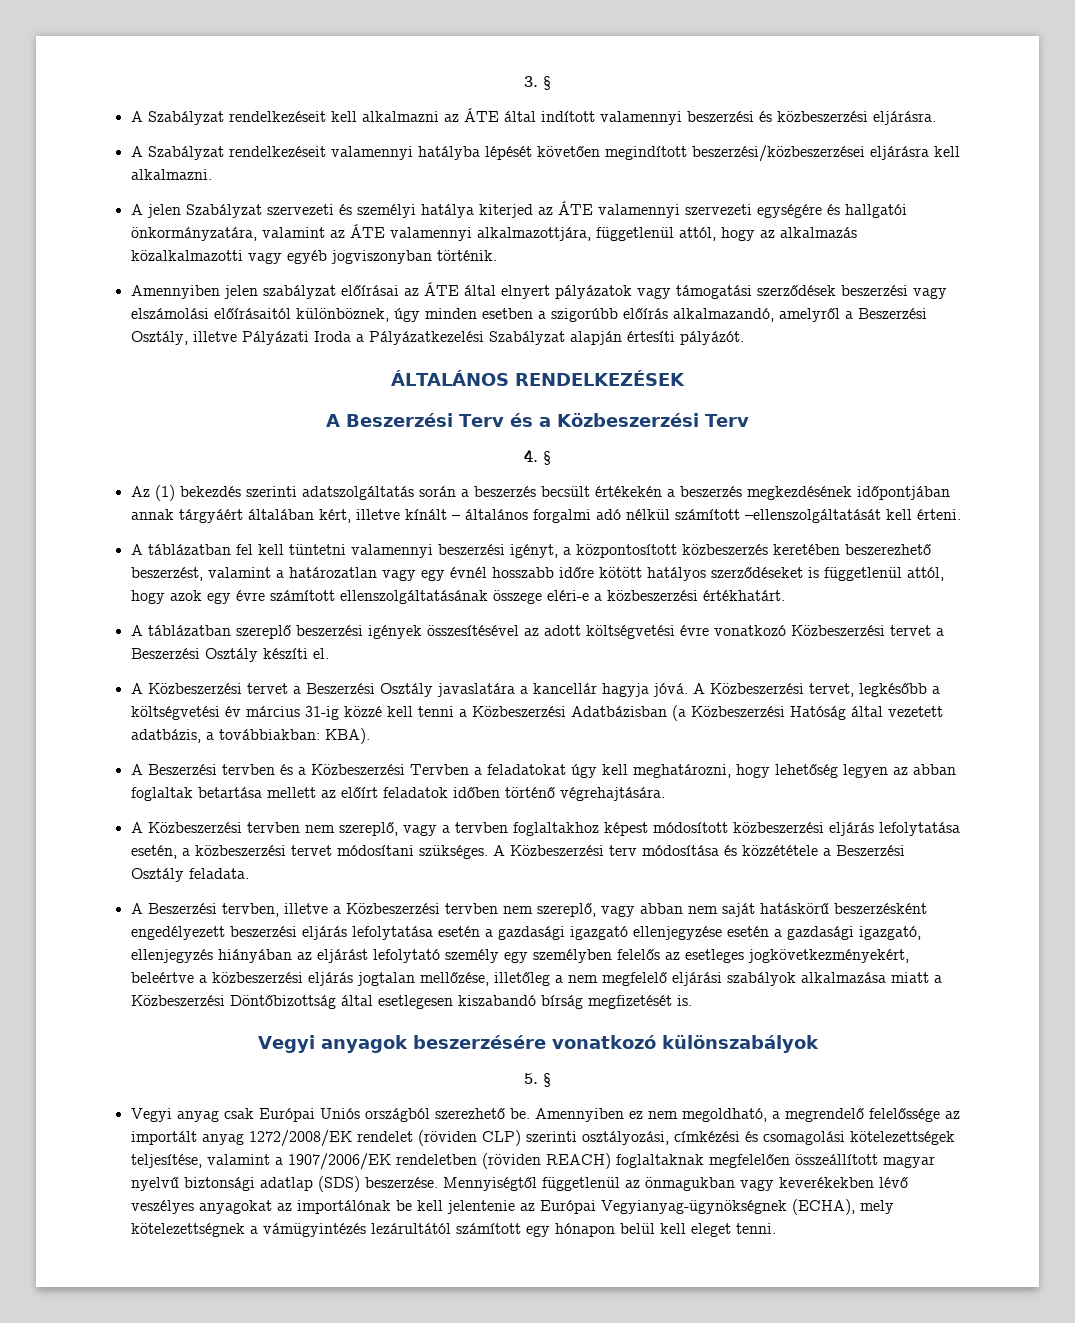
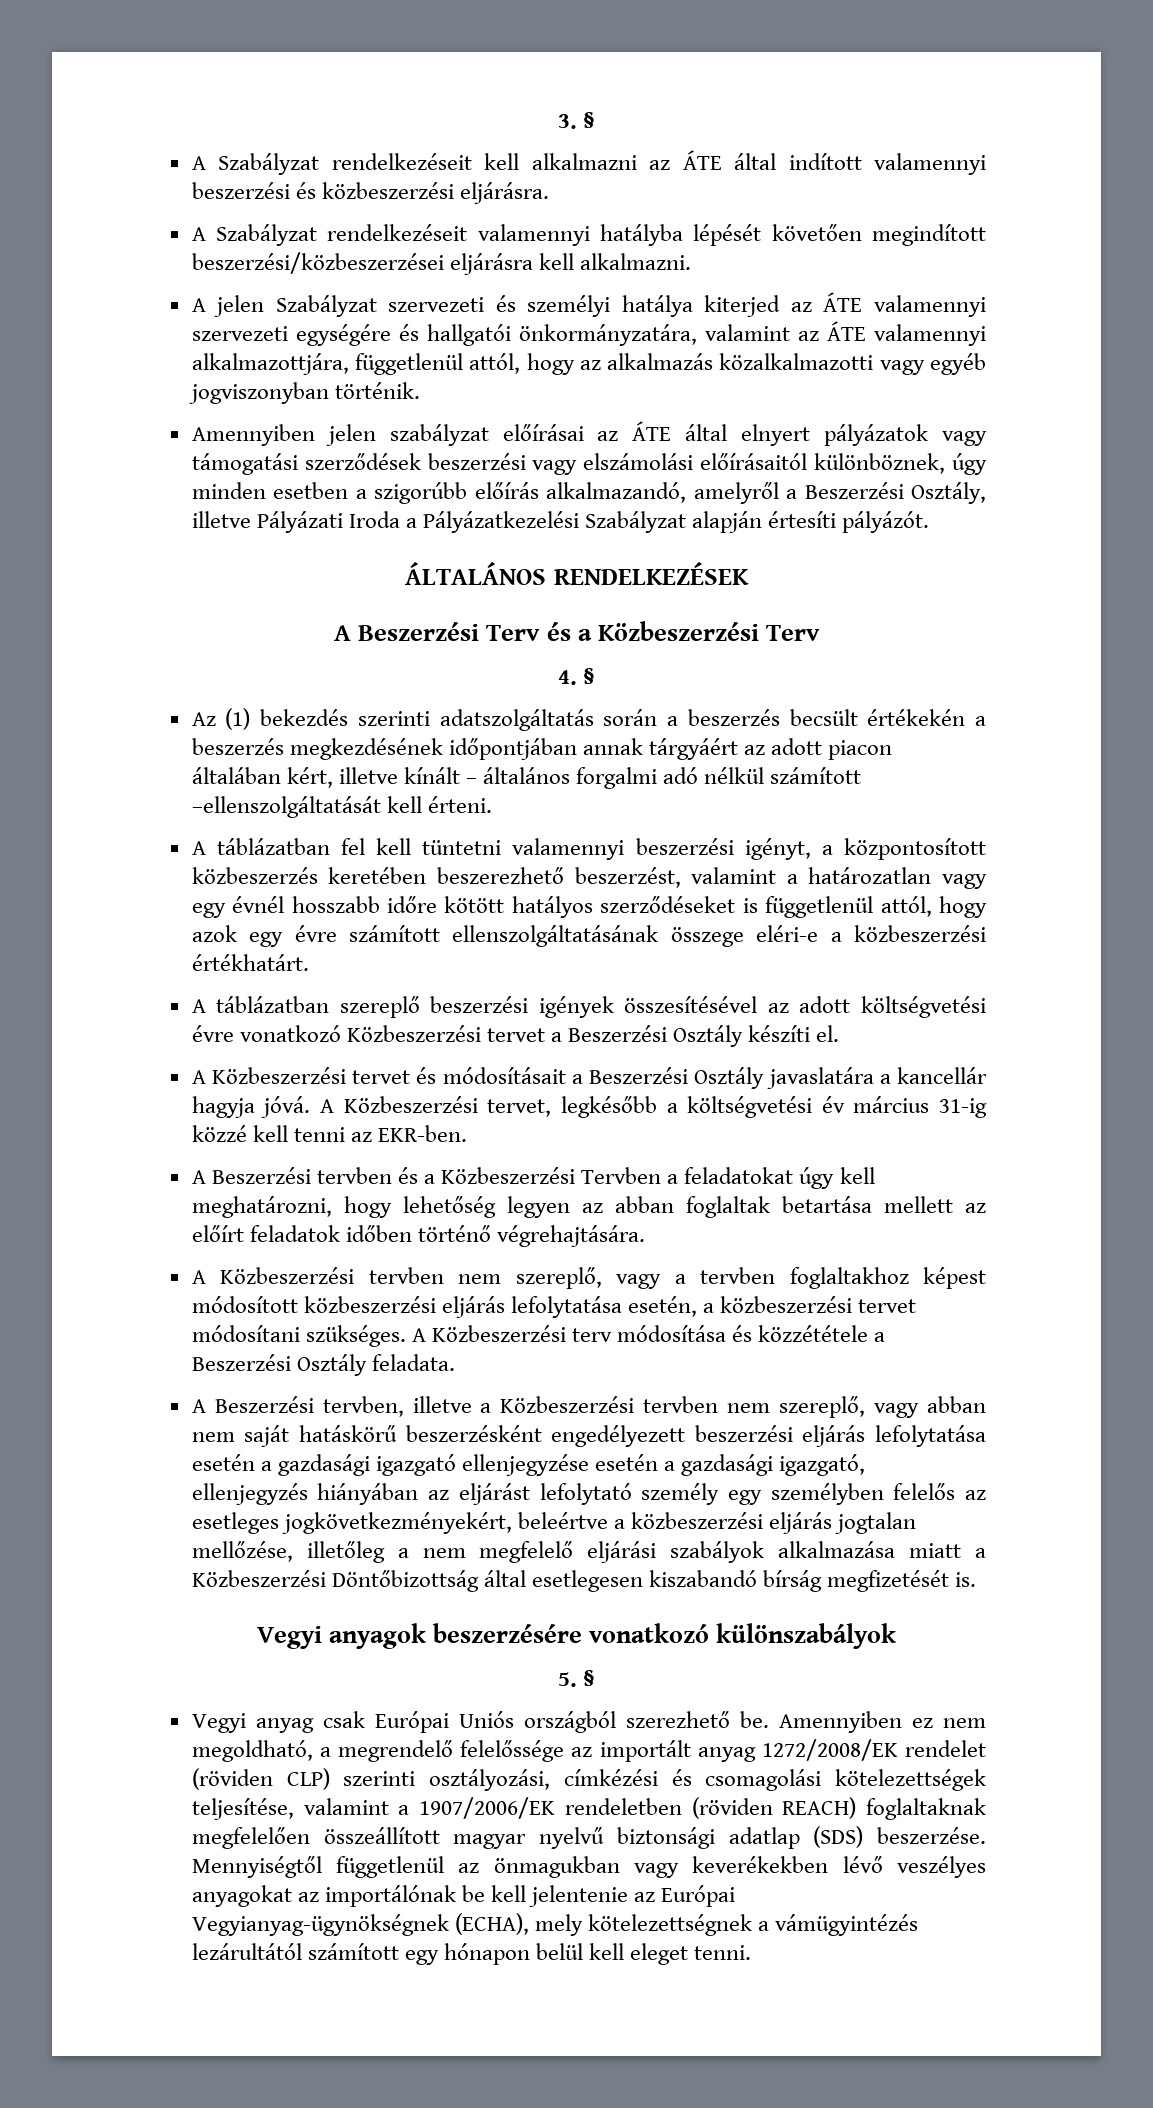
(243, 516) none -> [744,738,893,760] az adott piacon
(288, 688) none -> [416,1067,566,1084] és módosításait
[458,705,943,721] [130,728,370,744] a Közbeszerzési Adatbázisban (a Közbeszerzési Hatóság által vezetett adatbázis, a továbbiakban: KBA). -> [350,1125,468,1142] az EKR-ben.

